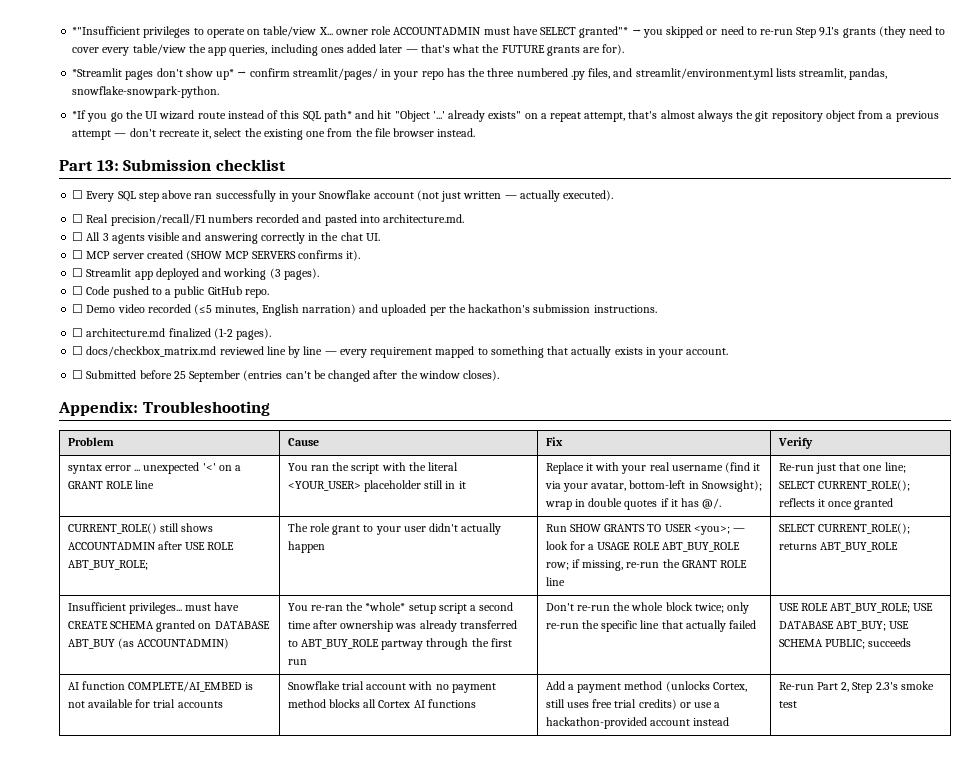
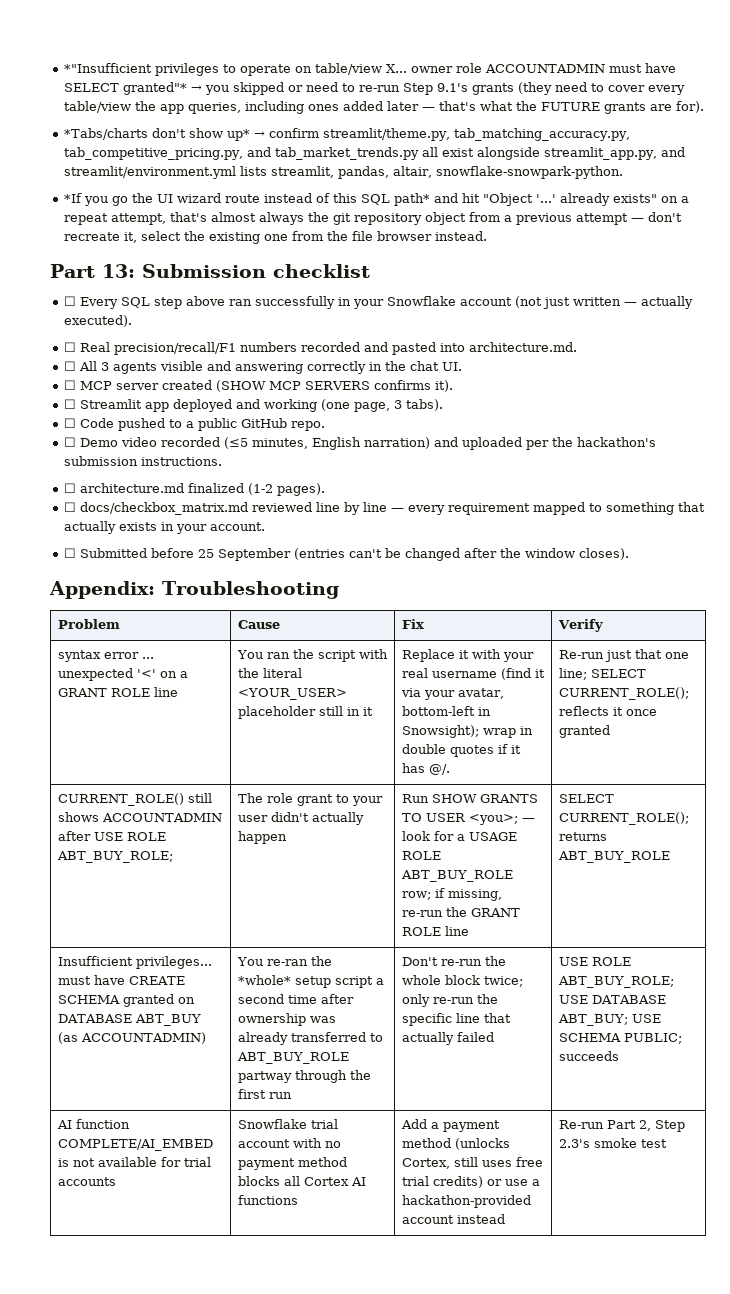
[72,68,154,80] *Streamlit pages -> [64,128,149,140] *Tabs/charts
[292,68,611,80] streamlit/pages/ in your repo has the three numbered .py files, -> [323,128,631,141] [64,147,658,160] streamlit/theme.py, tab_matching_accuracy.py, tab_competitive_pricing.py, and tab_market_trends.py all exist alongside streamlit_app.py,
(888, 74) none -> [393,166,433,178] altair,
[269,268,319,280] (3 pages). -> [321,399,444,412] (one page, 3 tabs).

